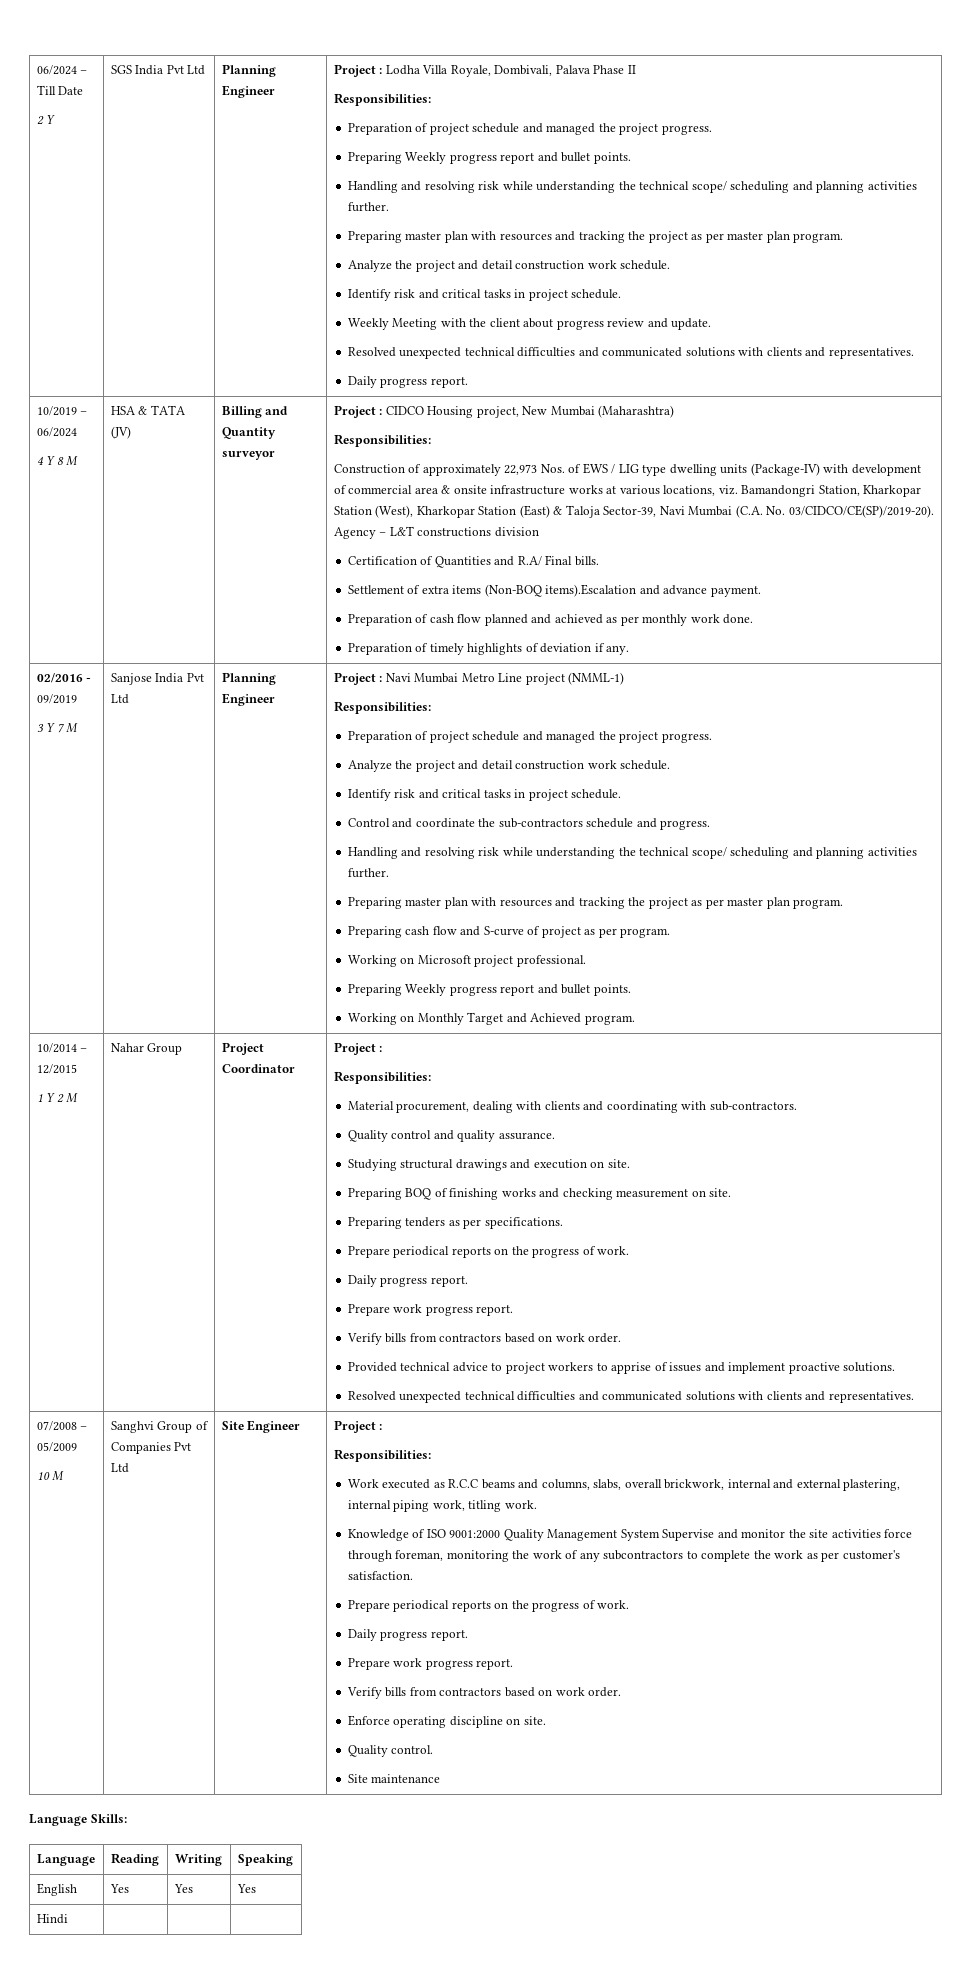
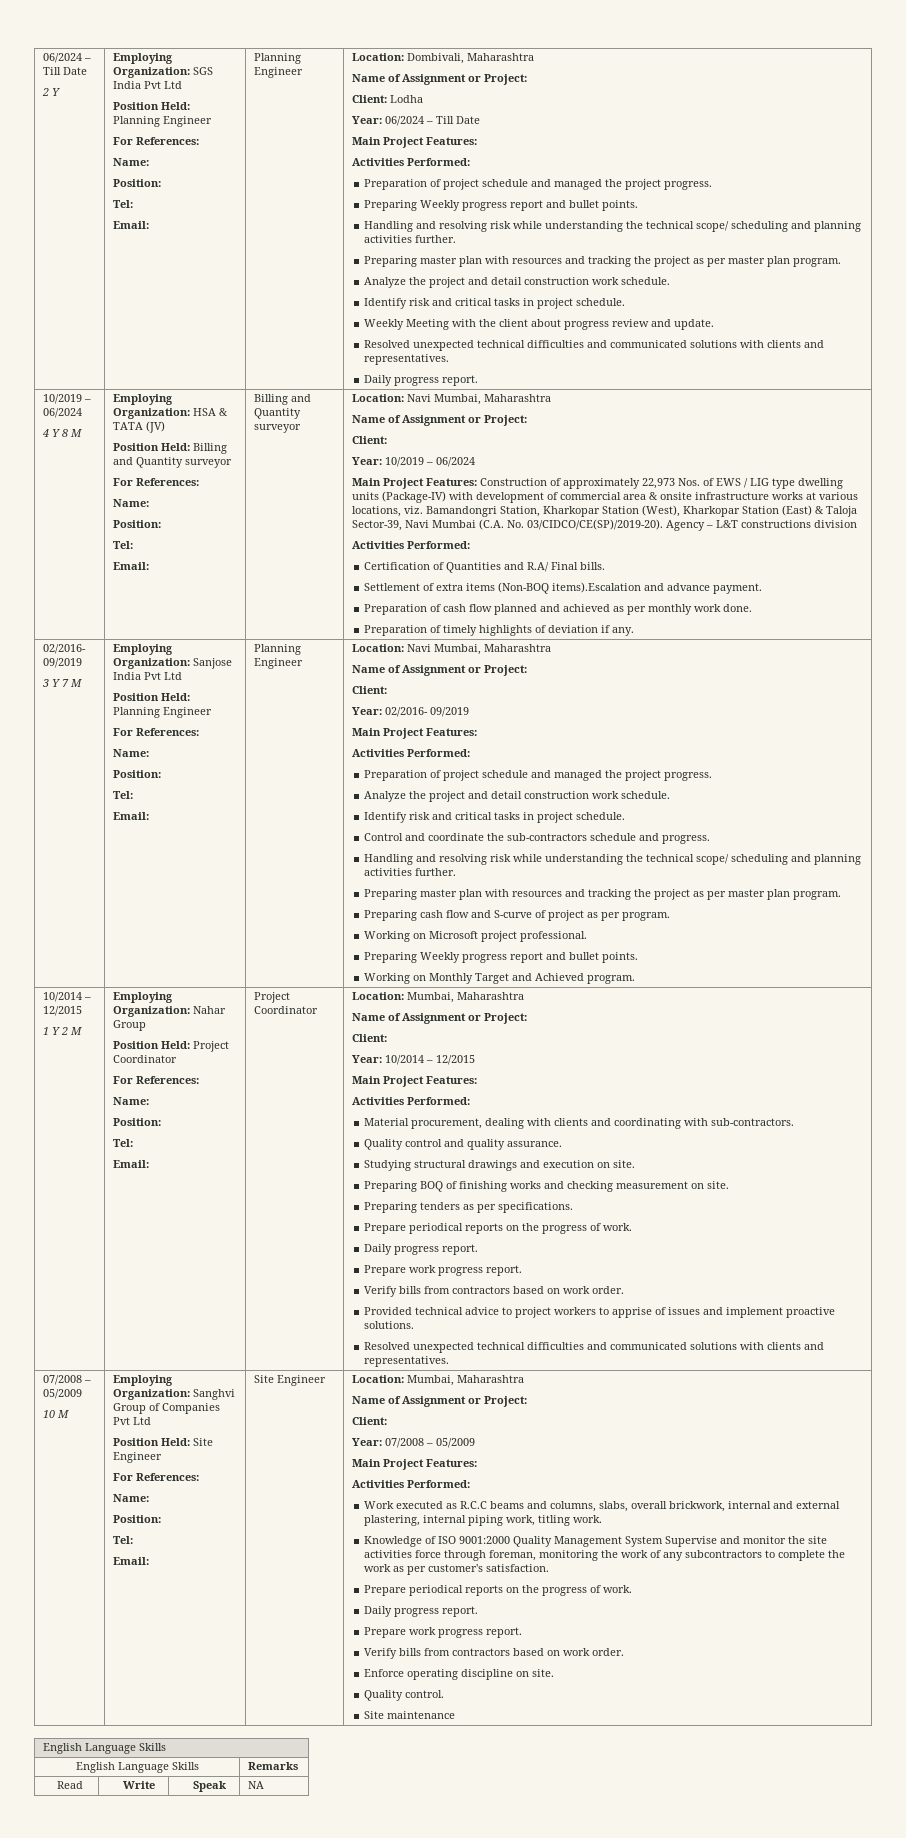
(56, 119) none -> [112,53,173,64] [112,67,190,78] Employing Organization:
[221,64,276,77] [221,85,275,98] [333,64,636,77] [333,93,431,106] | Planning Engineer | Project : Lodha Villa Royale, Dombivali, Palava Phase II // Responsibilities: -> [112,102,190,110] [112,116,212,127] [112,137,199,145] [112,158,149,166] [112,179,161,187] [112,200,133,208] [112,221,149,229] [253,53,301,64] [253,67,303,78] [351,53,534,64] [351,74,527,85] [351,95,423,103] [351,116,480,126] [351,137,477,148] [351,158,470,166] // Position Held: Planning Engineer // For References: // Name: // Position: // Tel: // Email: | Planning Engineer | Location: Dombivali, Maharashtra // Name of Assignment or Project: // Client: Lodha // Year: 06/2024 – Till Date // Main Project Features: // Activities Performed:
(79, 461) none -> [112,394,173,405] [112,408,190,419] Employing Organization:
[221,406,289,418] [221,427,276,439] [221,451,275,460] [333,405,675,418] [333,434,431,447] | Billing and Quantity surveyor | Project : CIDCO Housing project, New Mumbai (Maharashtra) // Responsibilities: // -> [112,443,227,454] [112,457,232,468] [112,478,199,486] [112,499,149,507] [112,520,161,528] [112,541,133,549] [112,562,149,570] [253,394,311,405] [253,408,301,419] [253,424,301,433] [351,394,551,405] [351,415,527,426] [351,436,387,444] [351,457,475,467] [351,478,477,489] // Position Held: Billing and Quantity surveyor // For References: // Name: // Position: // Tel: // Email: | Billing and Quantity surveyor | Location: Navi Mumbai, Maharashtra // Name of Assignment or Project: // Client: // Year: 10/2019 – 06/2024 // Main Project Features:
(539, 532) none -> [351,541,470,549] // Activities Performed:
[36,673,92,683] 02/2016 - -> [42,644,86,654] 02/2016-
(79, 728) none -> [112,644,173,655] [112,658,190,669] Employing Organization:
[221,672,276,685] [221,693,275,706] [333,672,625,685] [333,701,431,714] | Planning Engineer | Project : Navi Mumbai Metro Line project (NMML-1) // Responsibilities: -> [112,693,190,701] [112,707,212,718] [112,728,199,736] [112,749,149,757] [112,770,161,778] [112,791,133,799] [112,812,149,820] [253,644,301,655] [253,658,303,669] [351,644,551,655] [351,665,527,676] [351,686,387,694] [351,707,469,717] [351,728,477,739] [351,749,470,757] // Position Held: Planning Engineer // For References: // Name: // Position: // Tel: // Email: | Planning Engineer | Location: Navi Mumbai, Maharashtra // Name of Assignment or Project: // Client: // Year: 02/2016- 09/2019 // Main Project Features: // Activities Performed:
(79, 1098) none -> [112,992,173,1003] [112,1006,190,1017] Employing Organization:
[221,1042,264,1055] [221,1064,295,1073] [333,1042,383,1055] [333,1071,431,1084] | Project Coordinator | Project : // Responsibilities: -> [112,1041,229,1052] [112,1055,177,1063] [112,1076,199,1084] [112,1097,149,1105] [112,1118,161,1126] [112,1139,133,1147] [112,1160,149,1168] [253,992,290,1003] [253,1006,318,1014] [351,992,524,1003] [351,1013,527,1024] [351,1034,387,1042] [351,1055,475,1065] [351,1076,477,1087] [351,1097,470,1105] // Position Held: Project Coordinator // For References: // Name: // Position: // Tel: // Email: | Project Coordinator | Location: Mumbai, Maharashtra // Name of Assignment or Project: // Client: // Year: 10/2014 – 12/2015 // Main Project Features: // Activities Performed:
(65, 1476) none -> [112,1375,173,1386] [112,1389,190,1400] Employing Organization:
[221,1420,301,1433] [333,1420,383,1433] [333,1449,431,1462] | Site Engineer | Project : // Responsibilities: -> [112,1438,213,1446] [112,1452,162,1463] [112,1473,199,1481] [112,1494,149,1502] [112,1515,161,1523] [112,1536,133,1544] [112,1557,149,1565] [253,1375,326,1386] [351,1375,524,1386] [351,1396,527,1407] [351,1417,387,1425] [351,1438,475,1448] [351,1459,477,1470] [351,1480,470,1488] // Position Held: Site Engineer // For References: // Name: // Position: // Tel: // Email: | Site Engineer | Location: Mumbai, Maharashtra // Name of Assignment or Project: // Client: // Year: 07/2008 – 05/2009 // Main Project Features: // Activities Performed:
[29,1814,127,1826] [36,1854,95,1866] [110,1853,159,1866] [174,1854,222,1866] [237,1854,293,1866] [36,1883,77,1896] [109,1884,129,1893] [173,1884,193,1893] [236,1884,256,1893] [36,1914,68,1924] // Language Skills: // Language | Reading | Writing | Speaking // English | Yes | Yes | Yes // Hindi | | | -> [42,1743,166,1754] [75,1762,199,1773] [247,1762,298,1770] [57,1781,84,1789] [122,1781,155,1789] [193,1781,227,1792] [247,1781,264,1789] // English Language Skills // English Language Skills | Remarks // Read | Write | Speak | NA

